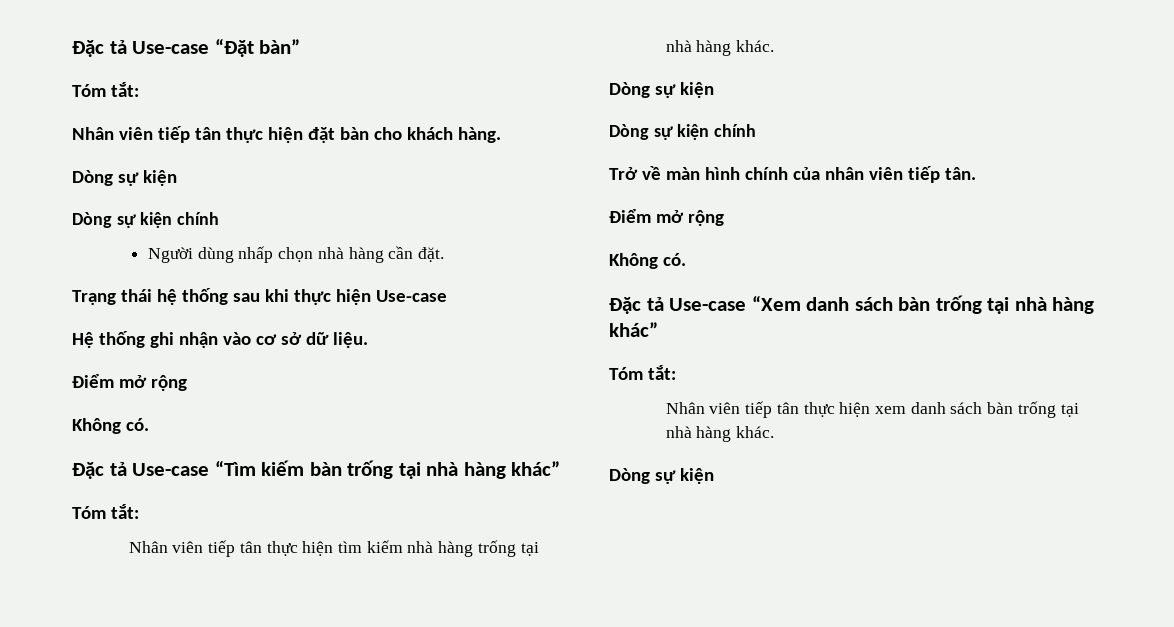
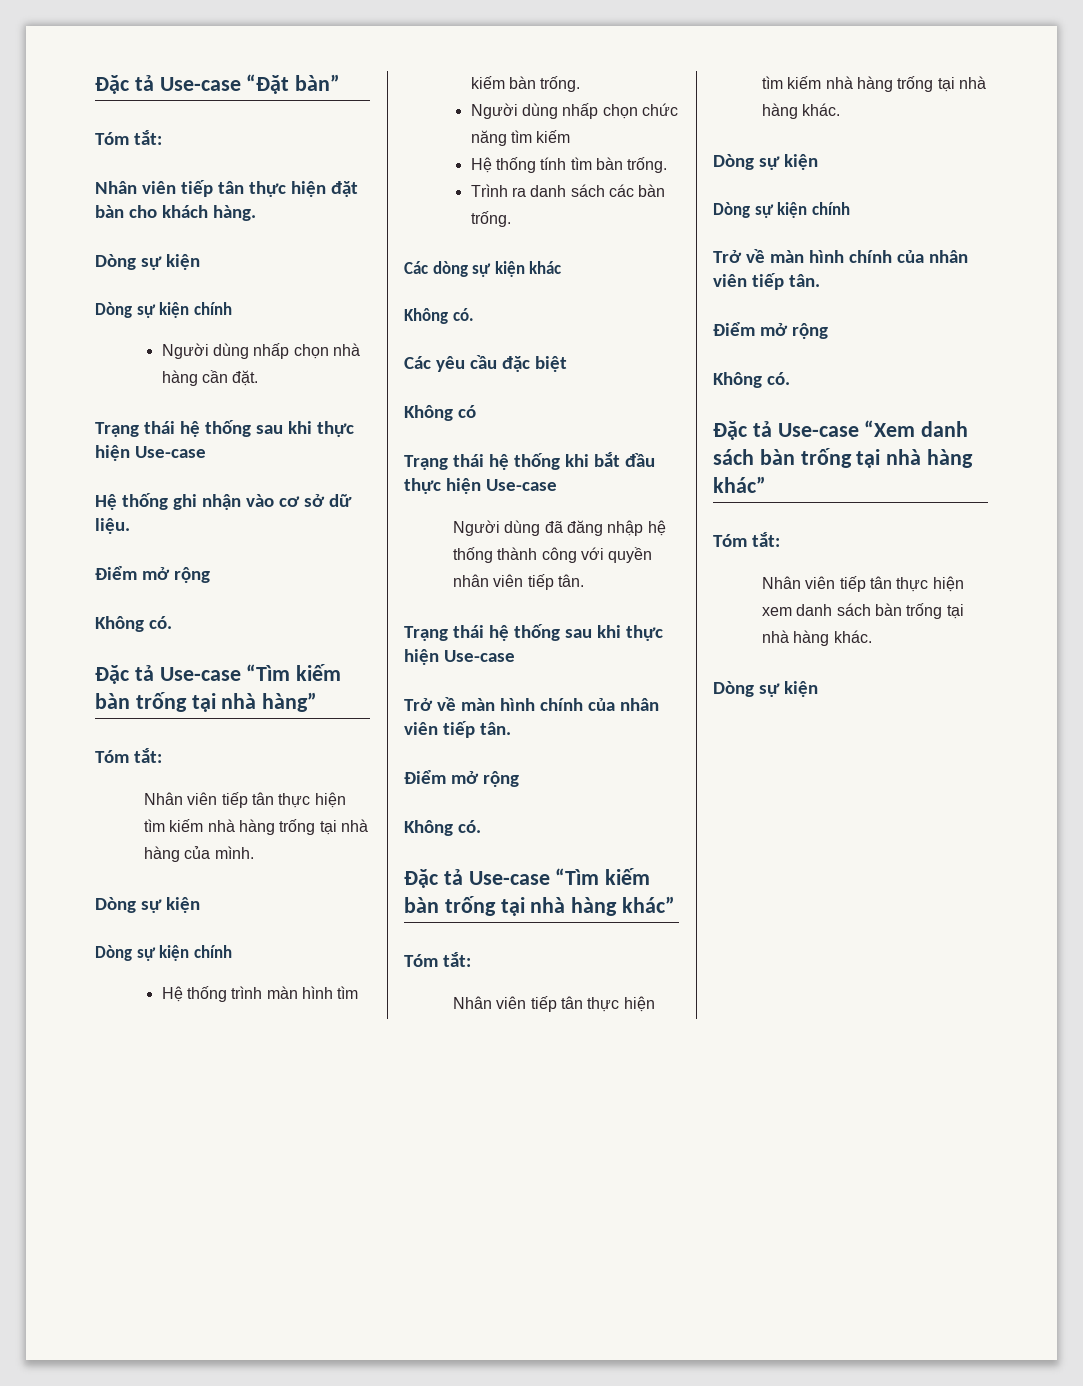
(149, 424) none -> [95,664,342,684] [95,692,318,712] [95,748,162,763] [144,792,346,808] [144,819,368,835] [144,846,254,862] [95,897,200,913] [95,945,232,961] [161,986,359,1002] [470,76,581,92] [470,103,678,119] [470,130,571,146] [470,157,668,173] [470,184,666,197] [470,211,511,227] [404,261,562,277] [404,308,474,324] [404,355,567,372] [404,405,476,421] [404,452,655,470] [404,478,557,494] [453,520,666,536] [453,547,653,563] [453,574,585,590] [404,624,663,641] [404,649,515,665] [404,697,659,711] [404,721,511,738] [404,770,519,787] [404,820,481,836] // Đặc tả Use-case “Tìm kiếm bàn trống tại nhà hàng” // Tóm tắt: // Nhân viên tiếp tân thực hiện tìm kiếm nhà hàng trống tại nhà hàng của mình. // Dòng sự kiện // Dòng sự kiện chính // Hệ thống trình màn hình tìm kiếm bàn trống. // Người dùng nhấp chọn chức năng tìm kiếm // Hệ thống tính tìm bàn trống. // Trình ra danh sách các bàn trống. // Các dòng sự kiện khác // Không có. // Các yêu cầu đặc biệt // Không có // Trạng thái hệ thống khi bắt đầu thực hiện Use-case // Người dùng đã đăng nhập hệ thống thành công với quyền nhân viên tiếp tân. // Trạng thái hệ thống sau khi thực hiện Use-case // Trở về màn hình chính của nhân viên tiếp tân. // Điểm mở rộng // Không có.

